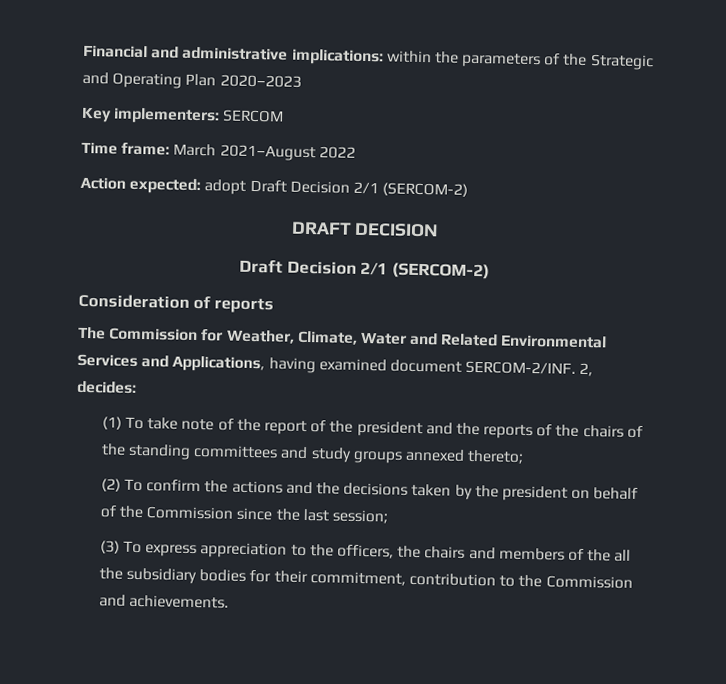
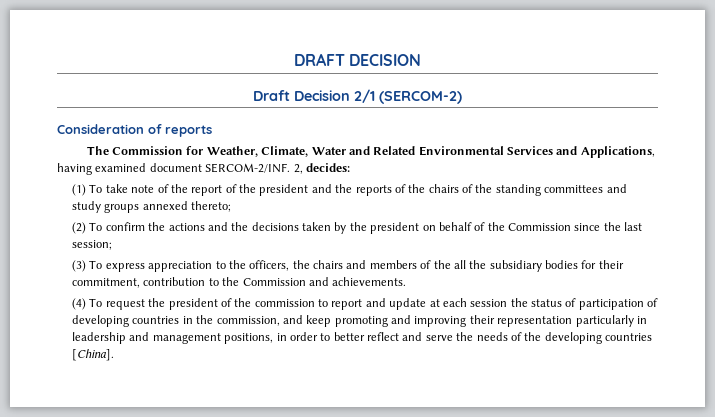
[83,44,654,71] [82,71,302,89] [81,106,285,125] [81,141,356,162] [80,176,469,197] Financial and administrative implications: within the parameters of the Strategic and Operating Plan 2020–2023 // Key implementers: SERCOM // Time frame: March 2021–August 2022 // Action expected: adopt Draft Decision 2/1 (SERCOM-2) // -> (293, 59) none
(230, 601) none -> [72,298,659,310] [72,315,647,327] [72,332,653,344] [72,349,115,361] // (4) To request the president of the commission to report and update at each session the status of participation of developing countries in the commission, and keep promoting and improving their representation particularly in leadership and management positions, in order to better reflect and serve the needs of the developing countries [China].

